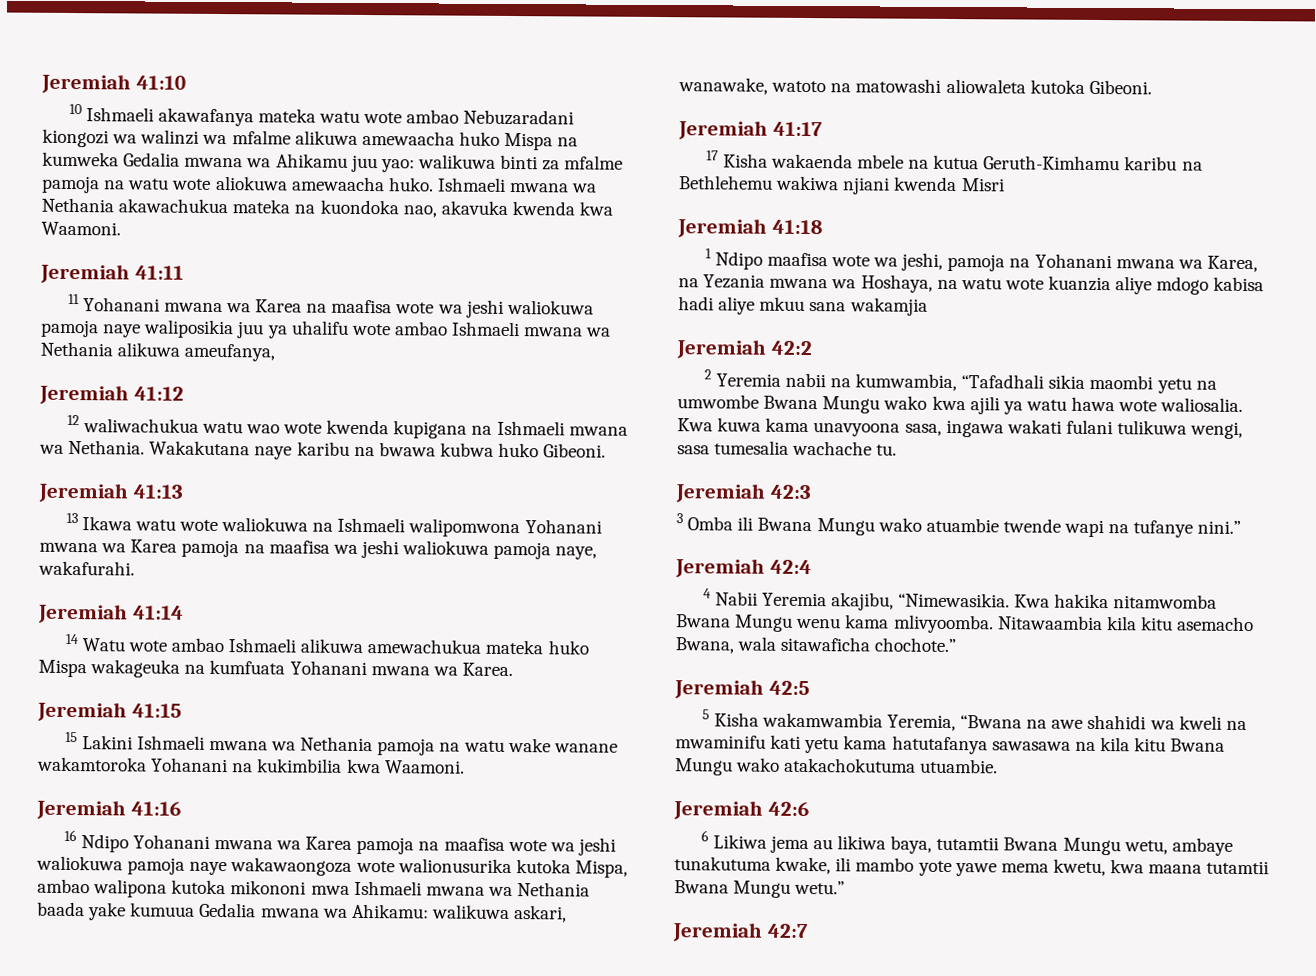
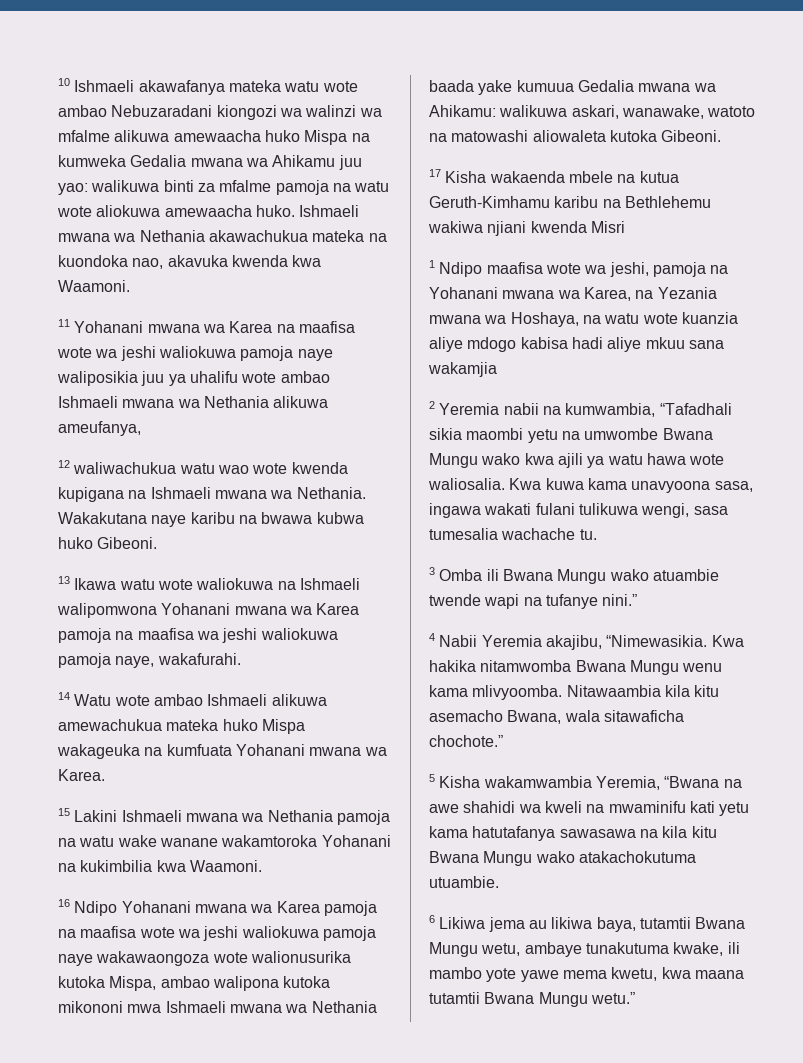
[41,73,186,94] Jeremiah 41:10 // -> (58, 82) none
[40,263,184,284] // Jeremiah 41:11 -> (130, 286) none
[39,384,184,405] // Jeremiah 41:12 -> (141, 428) none
[38,482,184,503] // Jeremiah 41:13 -> (158, 543) none
[38,603,184,624] // Jeremiah 41:14 -> (241, 659) none
[37,701,182,722] // Jeremiah 41:15 -> (105, 775) none
[36,799,181,820] // Jeremiah 41:16 -> (262, 866) none
[678,120,823,140] // Jeremiah 41:17 -> (722, 136) none
[677,218,823,238] // Jeremiah 41:18 -> (625, 227) none
[676,339,813,359] // Jeremiah 42:2 -> (497, 369) none
[675,483,812,503] // Jeremiah 42:3 -> (597, 534) none
[675,558,812,578] // Jeremiah 42:4 -> (638, 600) none
[674,679,810,699] // Jeremiah 42:5 -> (503, 741) none
[673,800,809,820] // Jeremiah 42:6 -> (499, 882) none
[672,922,809,942] // Jeremiah 42:7 -> (635, 998) none

